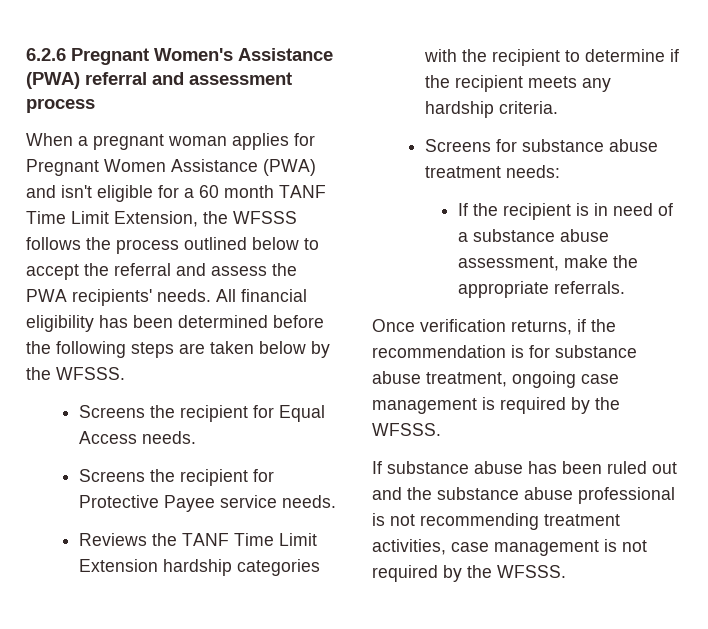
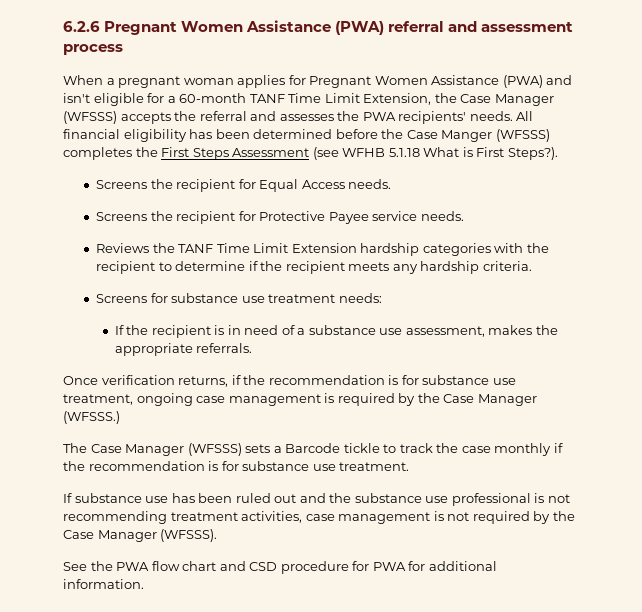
[154,48,233,61] Women's -> [181,21,244,32] Women
[199,185,274,198] 60 month -> [179,93,247,103] 60-month
[233,211,297,224] [26,237,319,254] [26,264,79,280] WFSSS follows the process outlined below to accept -> [460,94,554,106] [63,111,171,124] Case Manager (WFSSS) accepts
[211,266,267,276] assess -> [279,114,334,121] assesses
[56,341,330,358] [26,367,125,380] following steps are taken below by the WFSSS. -> [406,129,550,142] [63,147,558,160] Case Manger (WFSSS) completes the First Steps Assessment (see WFHB 5.1.18 What is First Steps?).
[608,139,658,152] abuse -> [241,296,265,303] use
[560,229,610,242] [458,255,609,271] abuse assessment, make -> [379,325,533,337] use assessment, makes
[372,371,421,384] abuse -> [492,378,516,385] use
[372,423,441,436] WFSSS. -> [443,394,537,406] [63,411,120,424] [63,443,563,456] [63,461,410,471] Case Manager (WFSSS.) // The Case Manager (WFSSS) sets a Barcode tickle to track the case monthly if the recommendation is for substance use treatment.
[474,461,523,474] abuse -> [145,496,169,503] use
[524,487,573,500] abuse -> [425,496,449,503] use
[497,565,566,578] WFSSS. -> [63,529,218,542] [63,561,497,574] [63,579,144,589] Case Manager (WFSSS). // See the PWA flow chart and CSD procedure for PWA for additional information.

